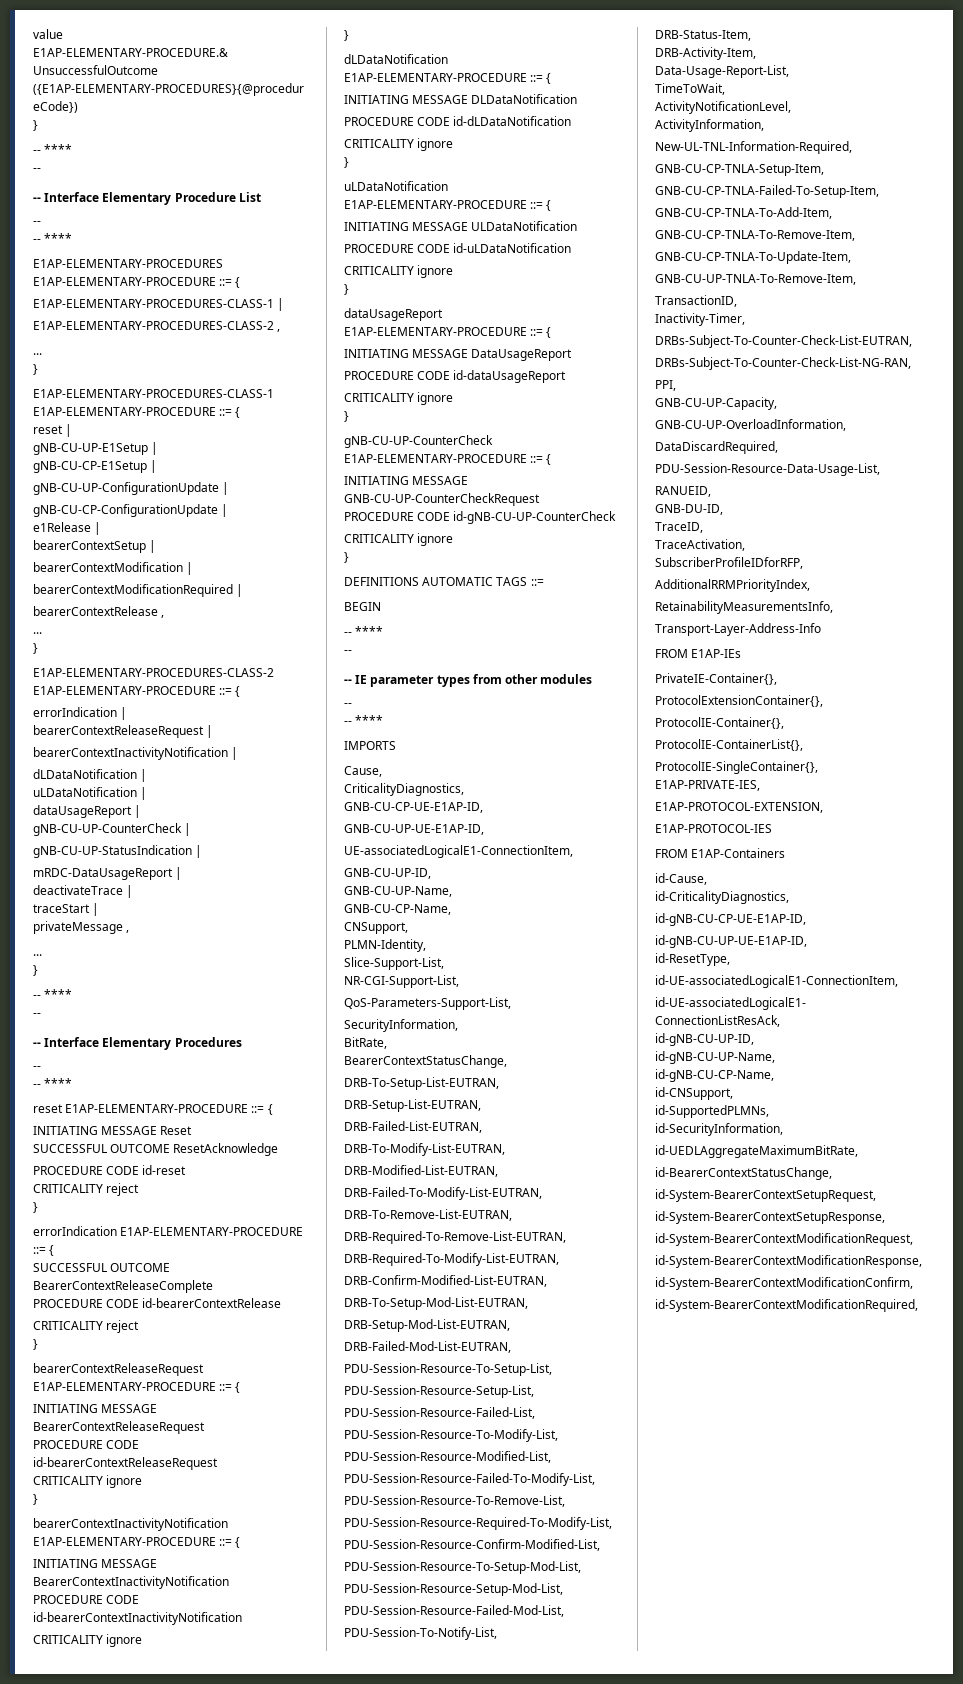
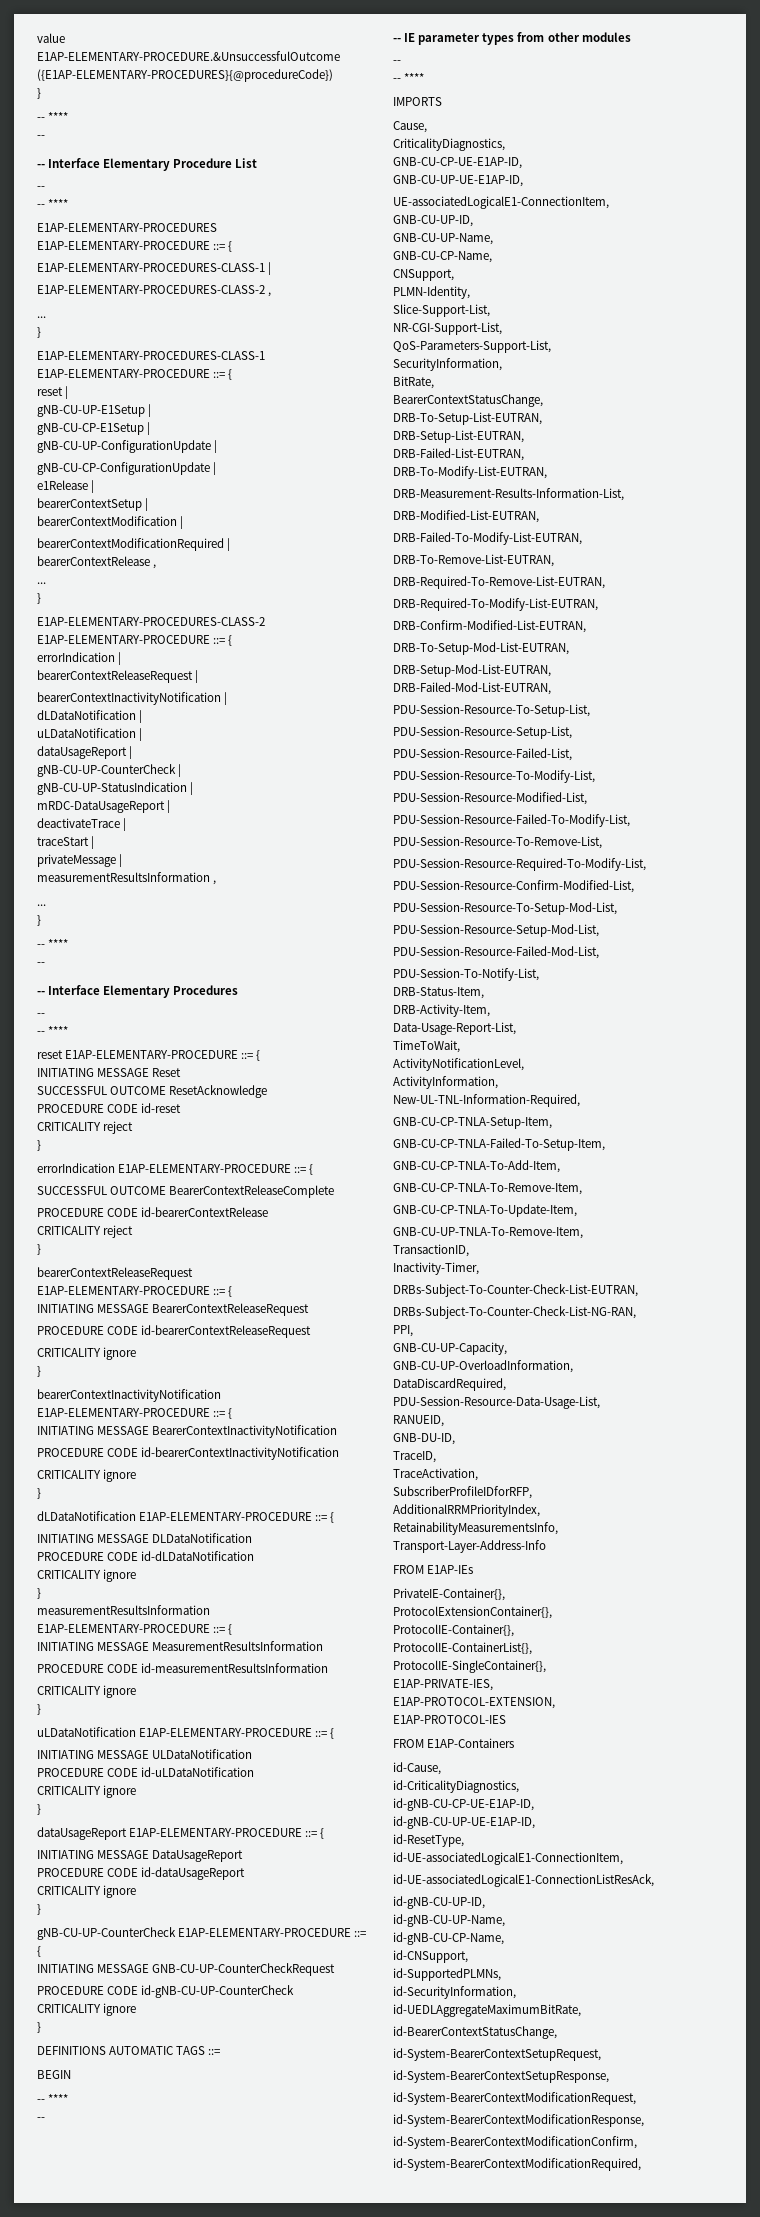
(123, 927) none -> [119,854,123,867] [37,872,210,882] | // measurementResultsInformation
(349, 162) none -> [37,1605,210,1615] [37,1624,233,1635] [37,1641,324,1651] [37,1663,329,1673] [37,1685,137,1698] [37,1704,41,1715] // measurementResultsInformation E1AP-ELEMENTARY-PROCEDURE ::= { // INITIATING MESSAGE MeasurementResultsInformation // PROCEDURE CODE id-measurementResultsInformation // CRITICALITY ignore // }
(505, 1149) none -> [393,488,624,501] // DRB-Measurement-Results-Information-List,

